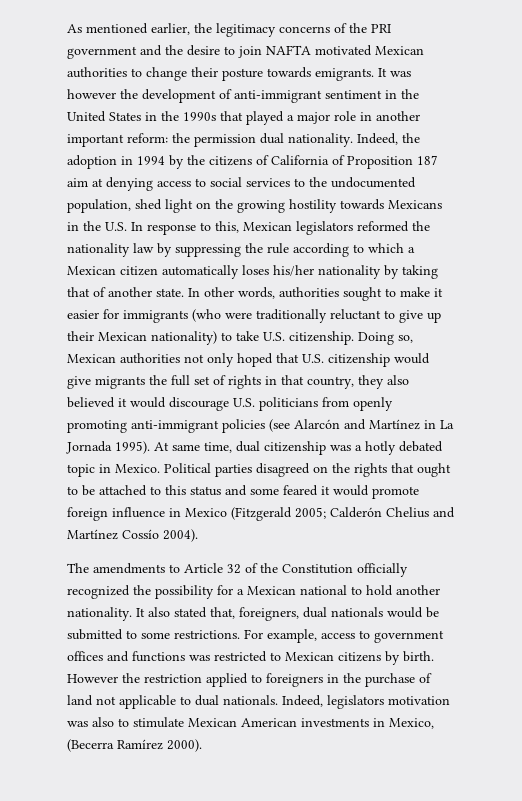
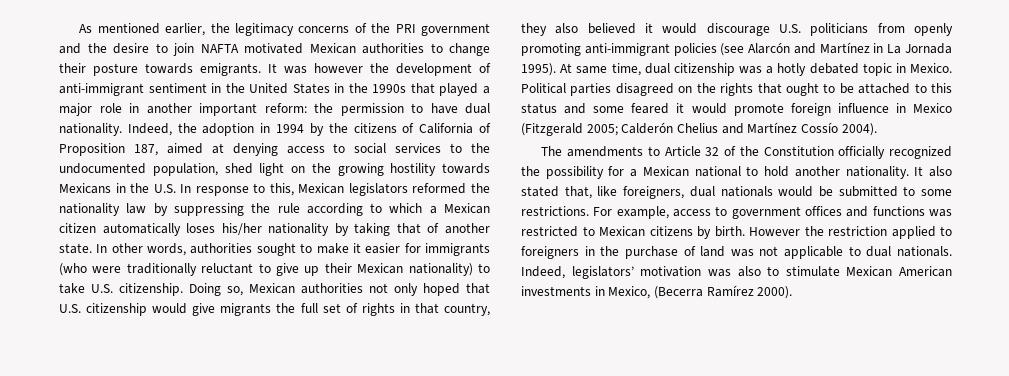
(256, 140) none -> [411,103,458,114] to have
[417,155,438,165] [67,178,88,187] 187 aim -> [133,143,203,156] 187, aimed
(235, 613) none -> [597,186,618,196] like
(93, 700) none -> [730,249,754,257] was
[327,695,384,709] legislators -> [571,266,634,279] legislators’

